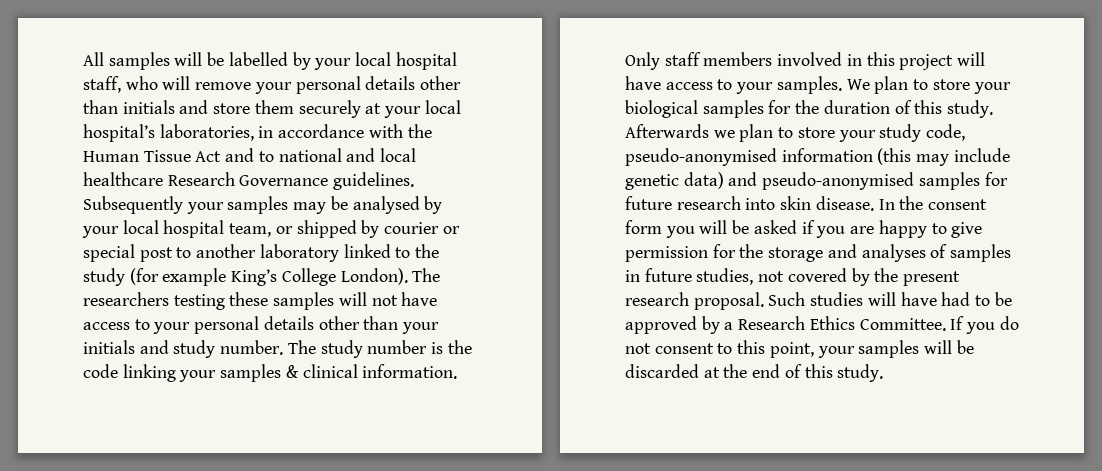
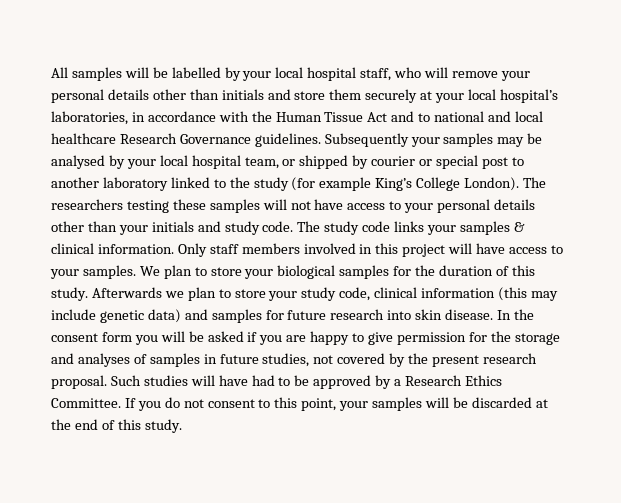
[220,340,284,355] number. -> [262,221,294,232] code.
[367,340,472,354] [83,364,176,382] number is the code linking -> [362,221,425,232] code links
[625,148,777,166] pseudo-anonymised -> [374,287,418,298] clinical
[762,172,915,190] pseudo-anonymised -> (208, 314) none

